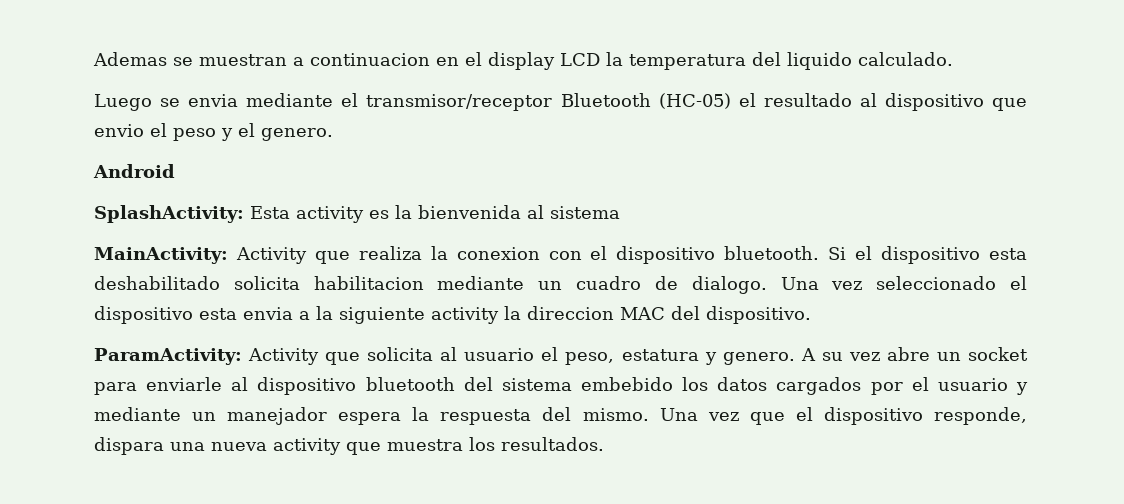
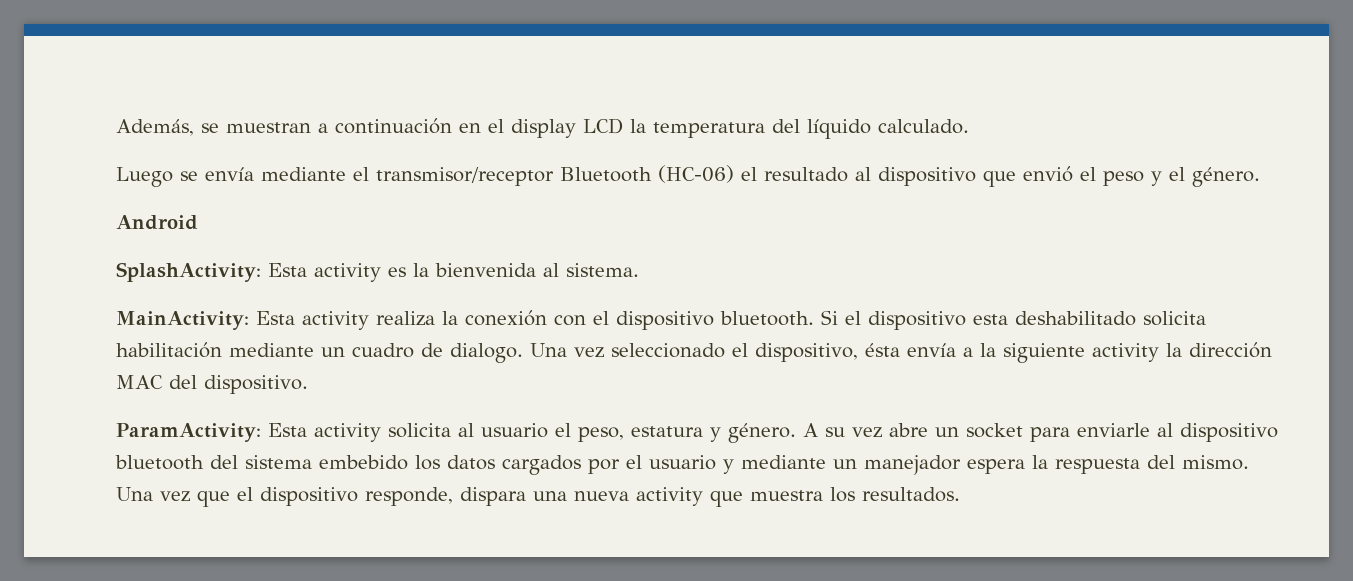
[93,52,167,66] Ademas -> [116,119,194,136] Además,
[310,53,430,66] continuacion -> [335,118,452,134] continuación
[787,52,852,70] liquido -> [807,119,871,139] líquido
[188,94,239,107] envia -> [205,167,254,181] envía
[658,93,731,109] (HC-05) -> [658,165,734,183] (HC-06)
[94,124,144,137] envio -> [1023,166,1073,182] envió
[261,128,333,141] genero. -> [1192,167,1260,187] género.
[550,206,620,219] sistema -> [566,263,639,277] sistema.
[235,247,350,264] Activity que -> [256,311,369,330] Esta activity
[456,247,540,260] conexion -> [465,310,547,326] conexión
[313,276,424,290] habilitacion -> [116,342,222,358] habilitación
[94,306,293,324] dispositivo esta envia -> [755,343,956,362] dispositivo, ésta envía
[527,306,614,320] direccion -> [1189,342,1272,358] dirección
[248,348,361,365] Activity que -> [267,423,381,442] Esta activity
[722,352,795,365] genero. -> [727,423,796,443] género.

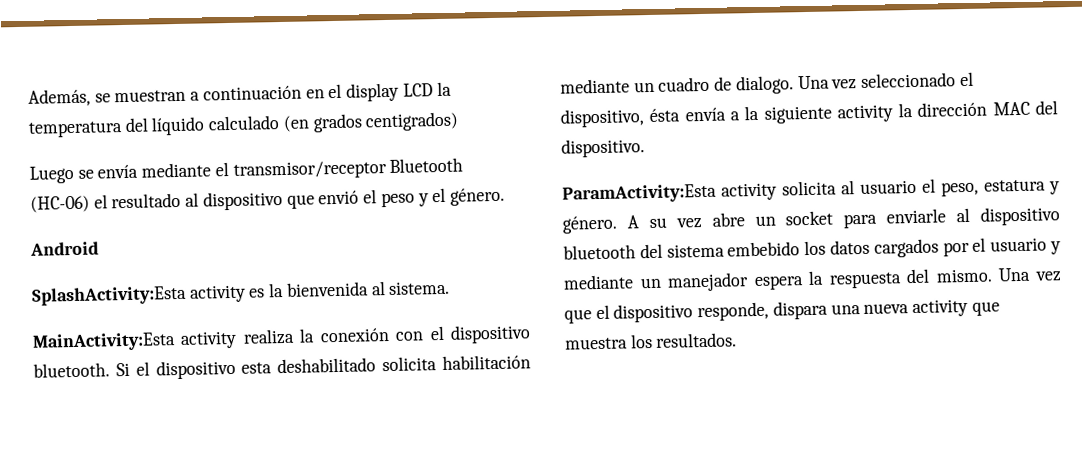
[878,119,969,134] calculado. -> [208,111,460,133] calculado (en grados centigrados)
[116,262,307,282] SplashActivity: Esta -> [31,285,187,306] SplashActivity:Esta
[116,311,295,330] MainActivity: Esta -> [32,332,176,352] MainActivity:Esta
[116,423,307,442] ParamActivity: Esta -> [562,183,717,204] ParamActivity:Esta

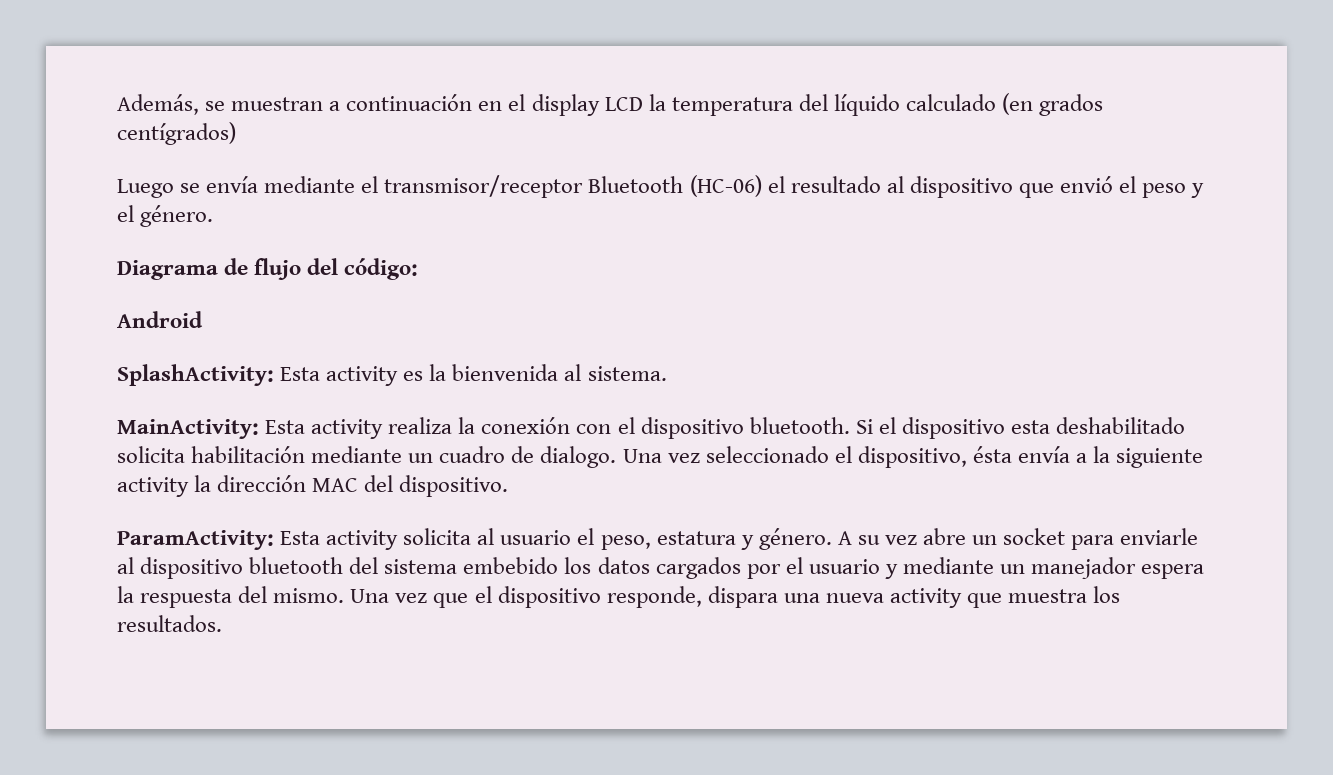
[365,111,460,132] centigrados) -> [117,122,236,145] centígrados)
(505, 196) none -> [117,258,419,280] // Diagrama de flujo del código:
[31,285,187,306] SplashActivity:Esta -> [117,364,321,386] SplashActivity: Esta
[32,332,176,352] MainActivity:Esta -> [117,419,306,439] MainActivity: Esta
[562,183,717,204] ParamActivity:Esta -> [117,530,321,550] ParamActivity: Esta

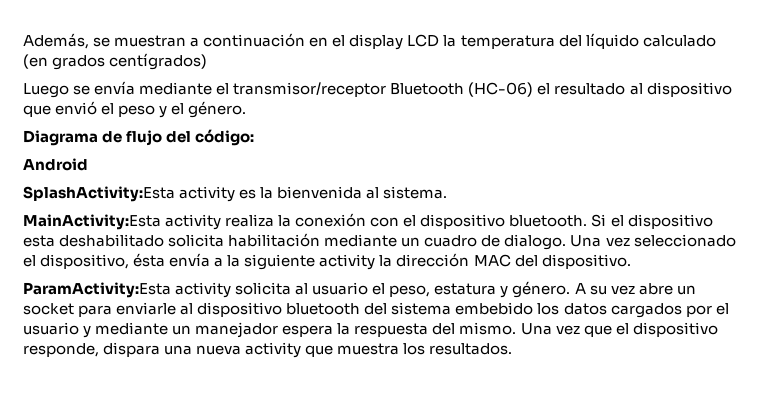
[117,364,321,386] SplashActivity: Esta -> [23,186,175,202] SplashActivity:Esta
[117,419,306,439] MainActivity: Esta -> [23,214,161,230] MainActivity:Esta
[117,530,321,550] ParamActivity: Esta -> [23,282,171,298] ParamActivity:Esta

